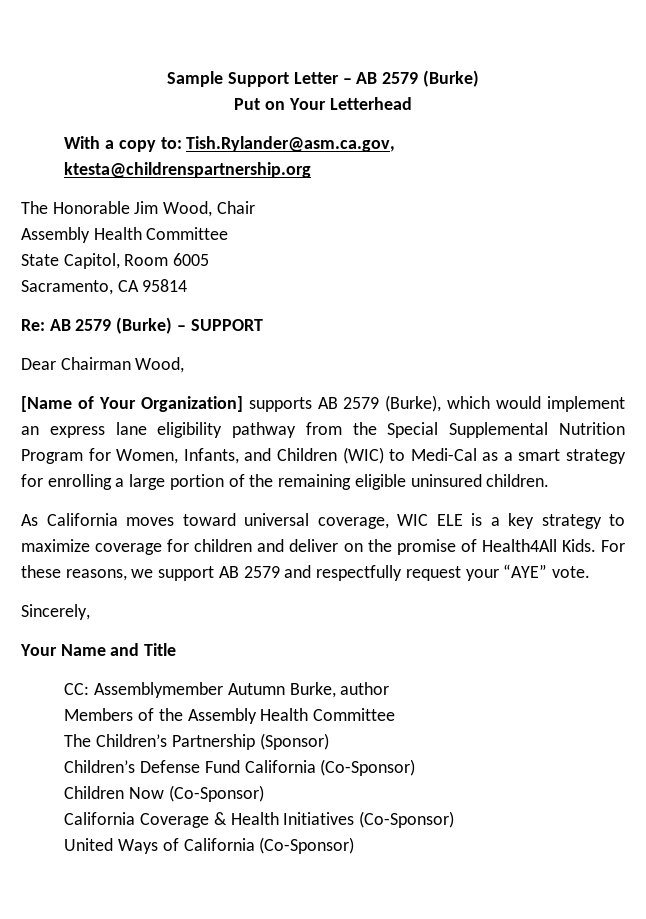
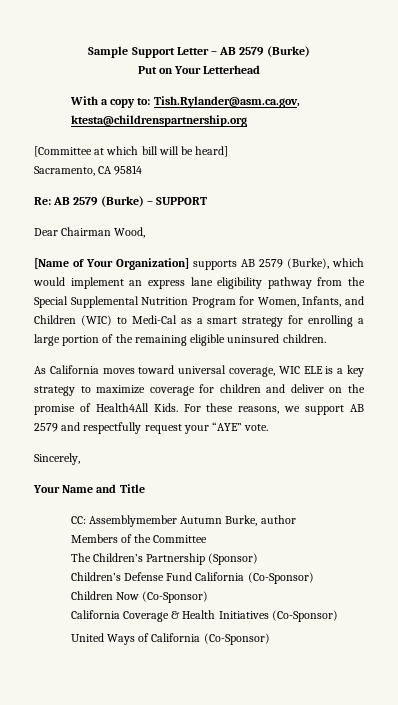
[21,201,255,217] [21,227,229,243] [21,253,210,269] The Honorable Jim Wood, Chair // Assembly Health Committee // State Capitol, Room 6005 -> [34,146,229,157] [Committee at which bill will be heard]
[187,708,309,724] Assembly Health -> (152, 538) none

